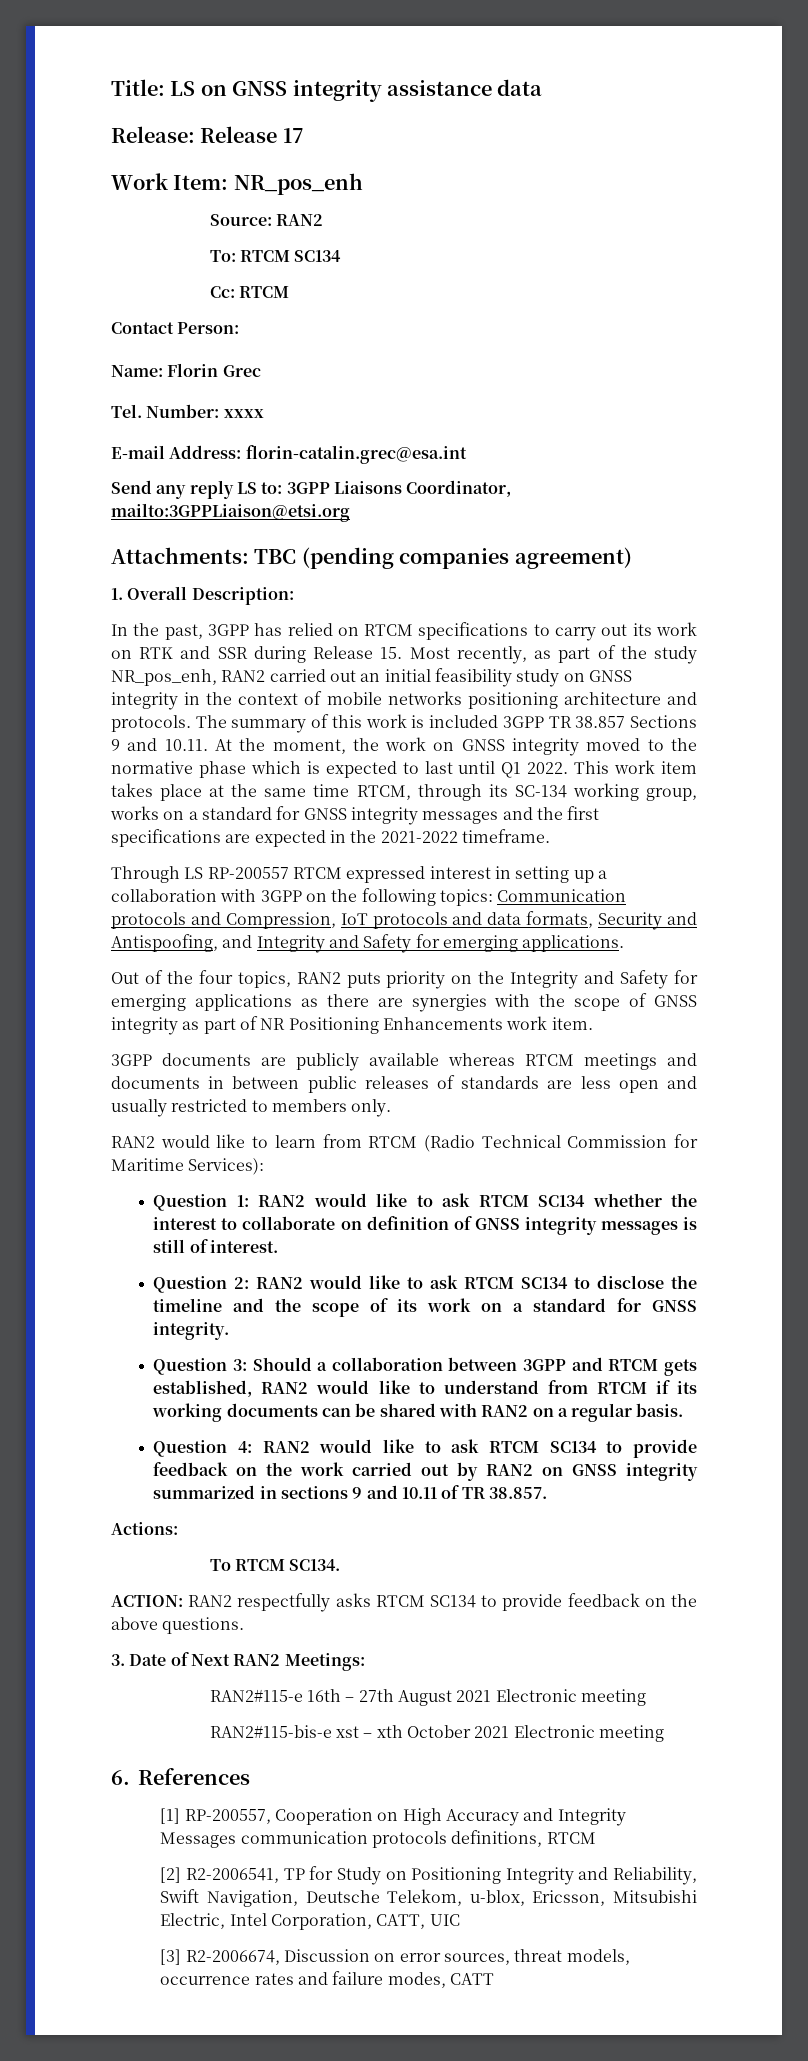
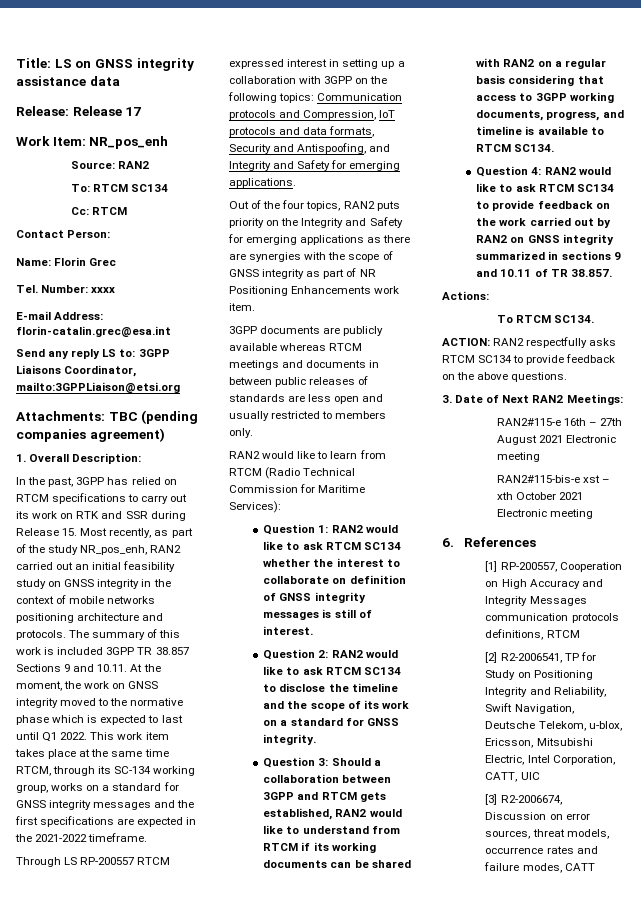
[636,1403,684,1417] basis. -> [476,75,604,86] [476,92,614,103] [476,110,624,121] [476,126,604,135] [476,144,555,152] basis considering that access to 3GPP working documents, progress, and timeline is available to RTCM SC134.

